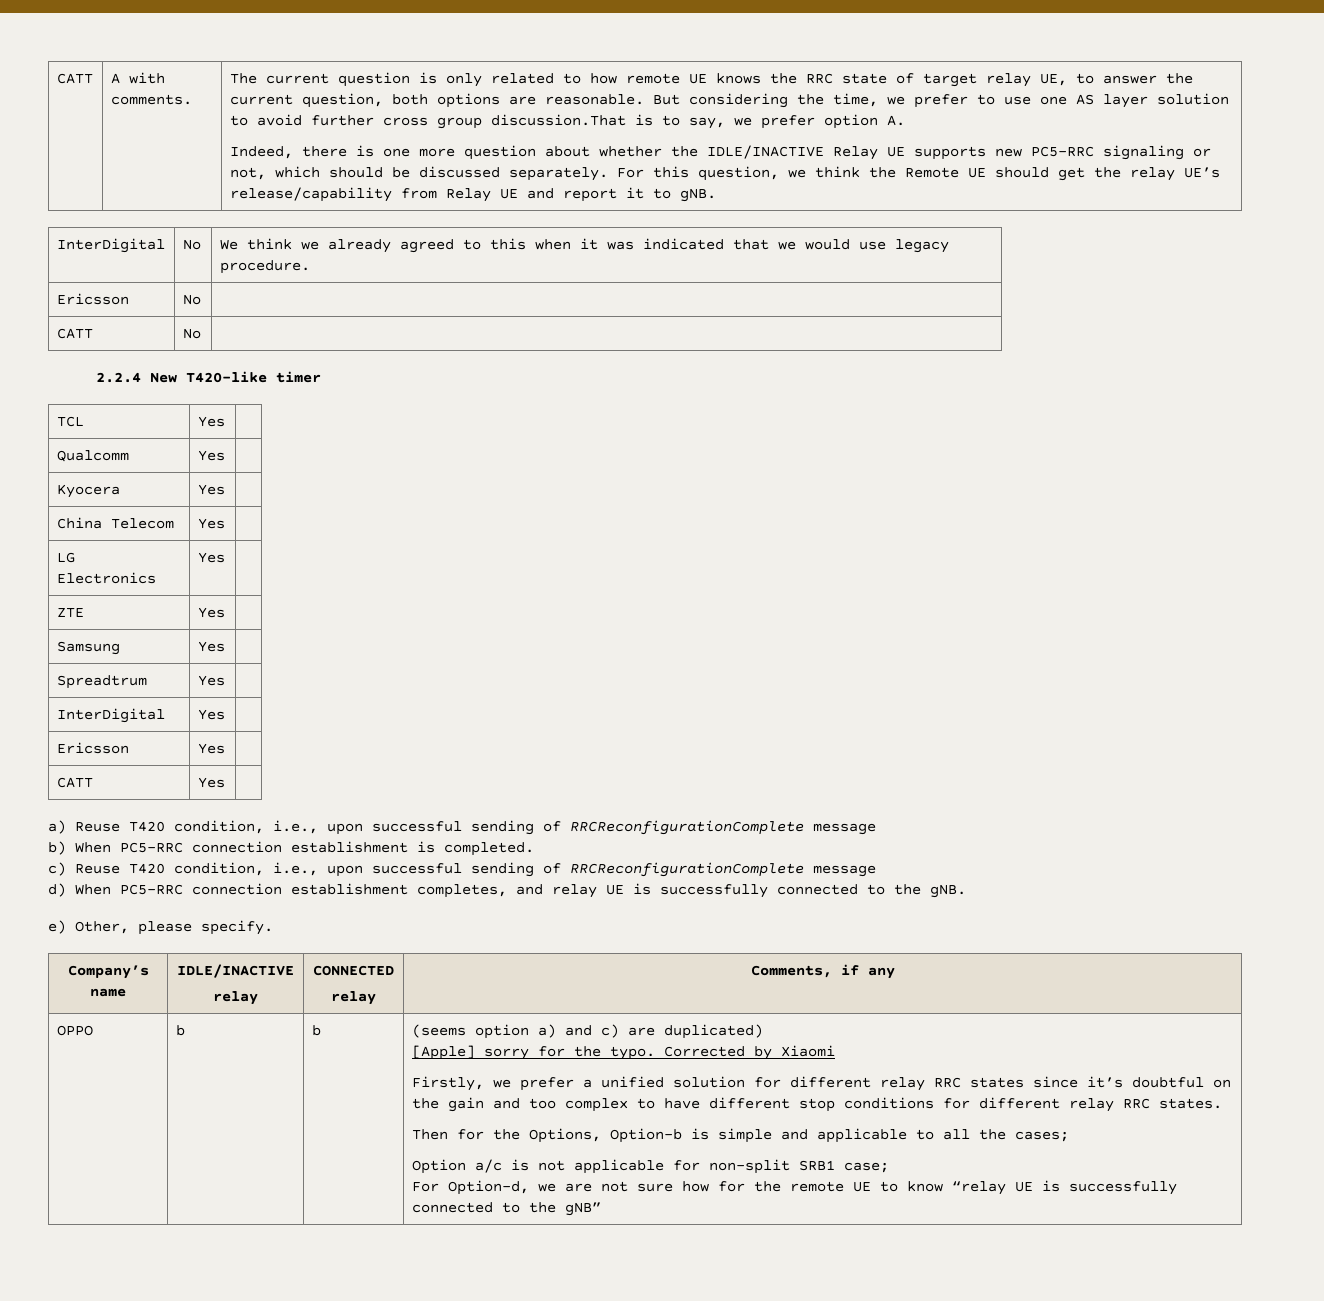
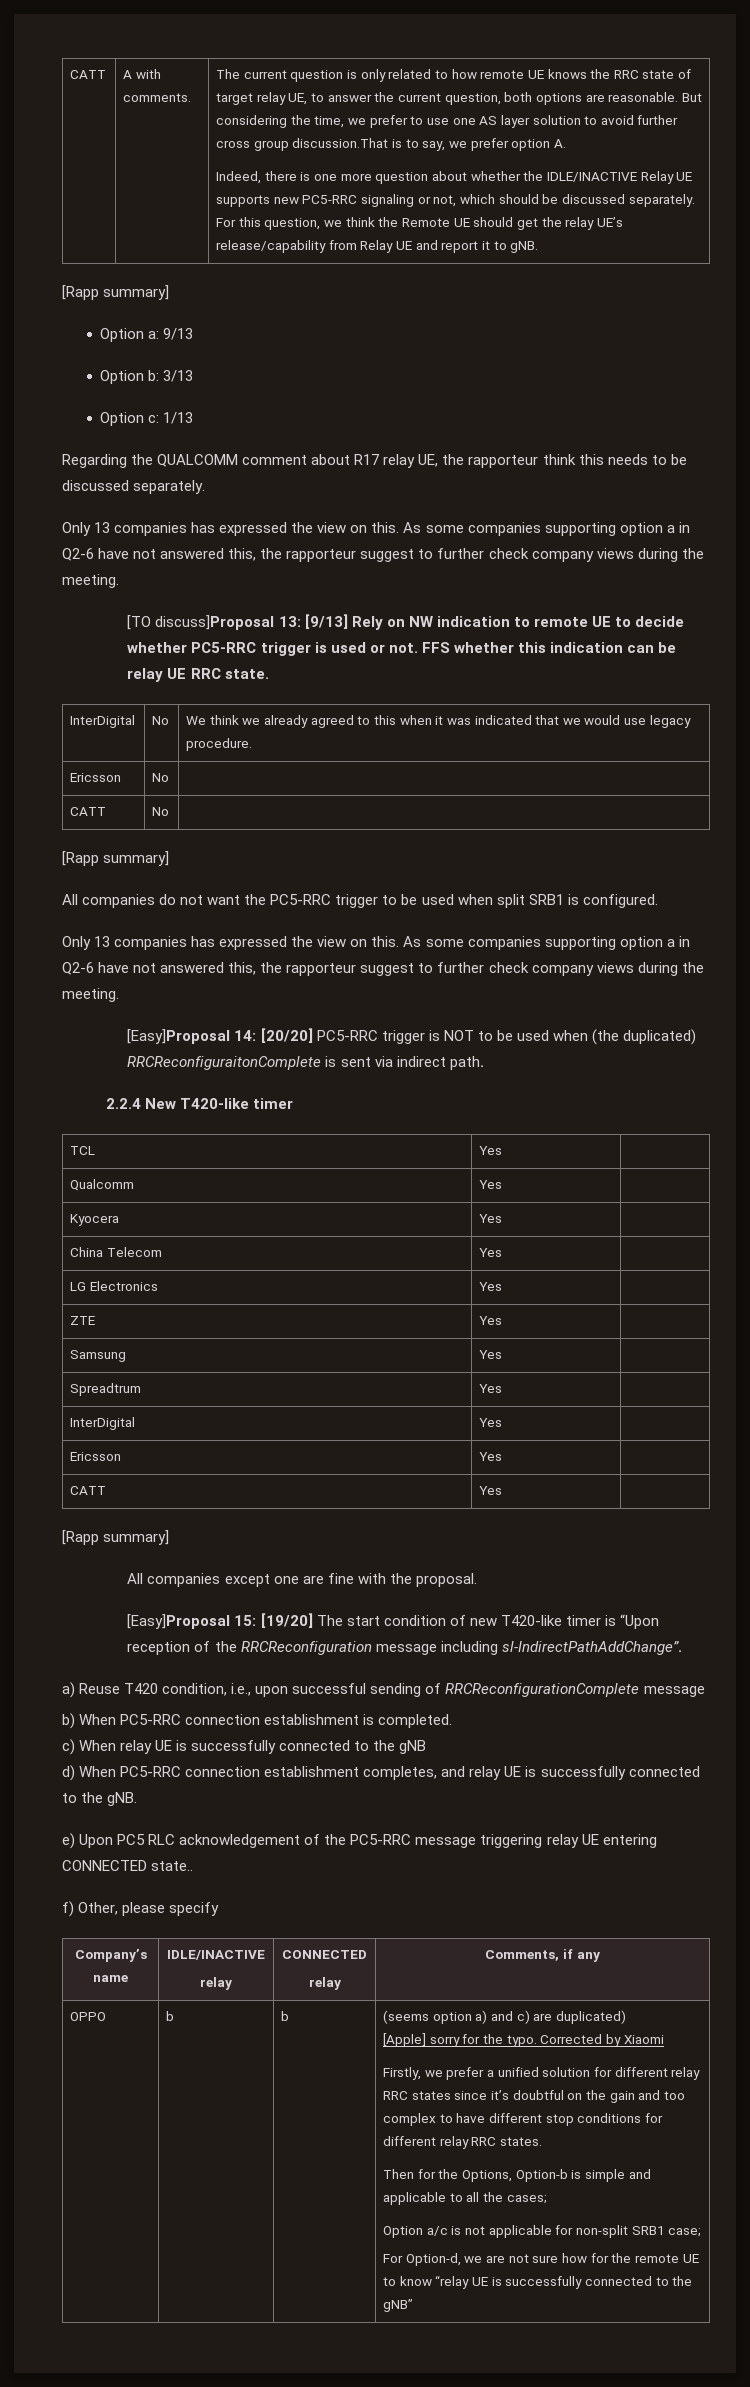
(716, 195) none -> [62,285,170,300] [100,328,194,342] [100,370,194,384] [100,412,194,426] [62,454,687,468] [62,480,206,494] [62,522,690,536] [62,548,704,562] [62,574,119,588] [127,614,685,630] [127,642,677,656] [127,668,269,682] // [Rapp summary] // Option a: 9/13 // Option b: 3/13 // Option c: 1/13 // Regarding the QUALCOMM comment about R17 relay UE, the rapporteur think this needs to be discussed separately. // Only 13 companies has expressed the view on this. As some companies supporting option a in Q2-6 have not answered this, the rapporteur suggest to further check company views during the meeting. // [TO discuss]Proposal 13: [9/13] Rely on NW indication to remote UE to decide whether PC5-RRC trigger is used or not. FFS whether this indication can be relay UE RRC state.
(201, 333) none -> [62,851,170,866] [62,894,658,908] [62,936,690,950] [62,962,704,976] [62,988,119,1002] [127,1028,697,1045] [127,1056,484,1070] // [Rapp summary] // All companies do not want the PC5-RRC trigger to be used when split SRB1 is configured. // Only 13 companies has expressed the view on this. As some companies supporting option a in Q2-6 have not answered this, the rapporteur suggest to further check company views during the meeting. // [Easy]Proposal 14: [20/20] PC5-RRC trigger is NOT to be used when (the duplicated) RRCReconfiguraitonComplete is sent via indirect path.
(225, 782) none -> [62,1530,170,1545] [127,1573,477,1587] [127,1613,659,1629] [127,1641,682,1655] // [Rapp summary] // All companies except one are fine with the proposal. // [Easy]Proposal 15: [19/20] The start condition of new T420-like timer is “Upon reception of the RRCReconfiguration message including sl-IndirectPathAddChange”.
[75,862,876,877] Reuse T420 condition, i.e., upon successful sending of RRCReconfigurationComplete message -> [79,1740,427,1754] When relay UE is successfully connected to the gNB
(66, 927) none -> [79,1834,657,1848] [62,1860,194,1871] [62,1901,74,1917] Upon PC5 RLC acknowledgement of the PC5-RRC message triggering relay UE entering CONNECTED state.. // f)
[201,920,273,935] specify. -> [169,1902,220,1916] specify

